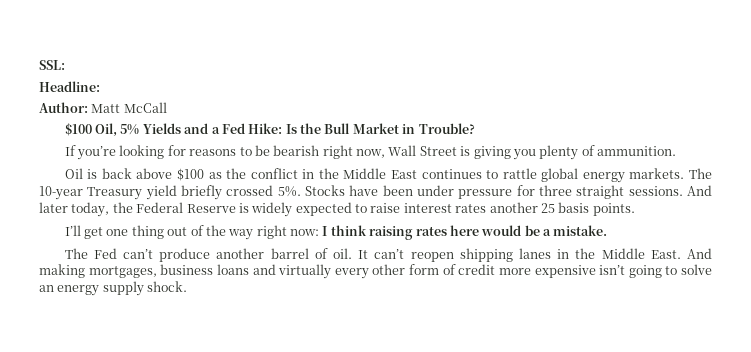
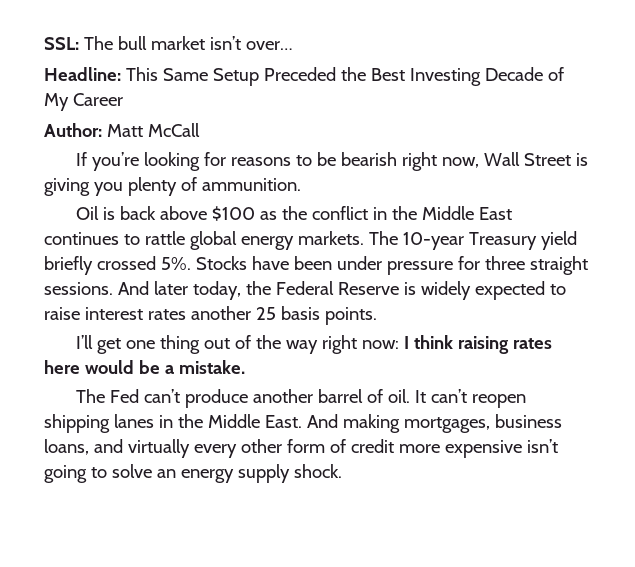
[39,81,100,92] [39,102,167,113] [64,123,475,137] // Headline: // Author: Matt McCall // $100 Oil, 5% Yields and a Fed Hike: Is the Bull Market in Trouble? -> [83,36,293,50] [44,67,564,86] [44,93,123,111] [44,123,200,137] The bull market isn’t over… // Headline: This Same Setup Preceded the Best Investing Decade of My Career // Author: Matt McCall
[216,264,249,275] loans -> [44,439,89,455] loans,

